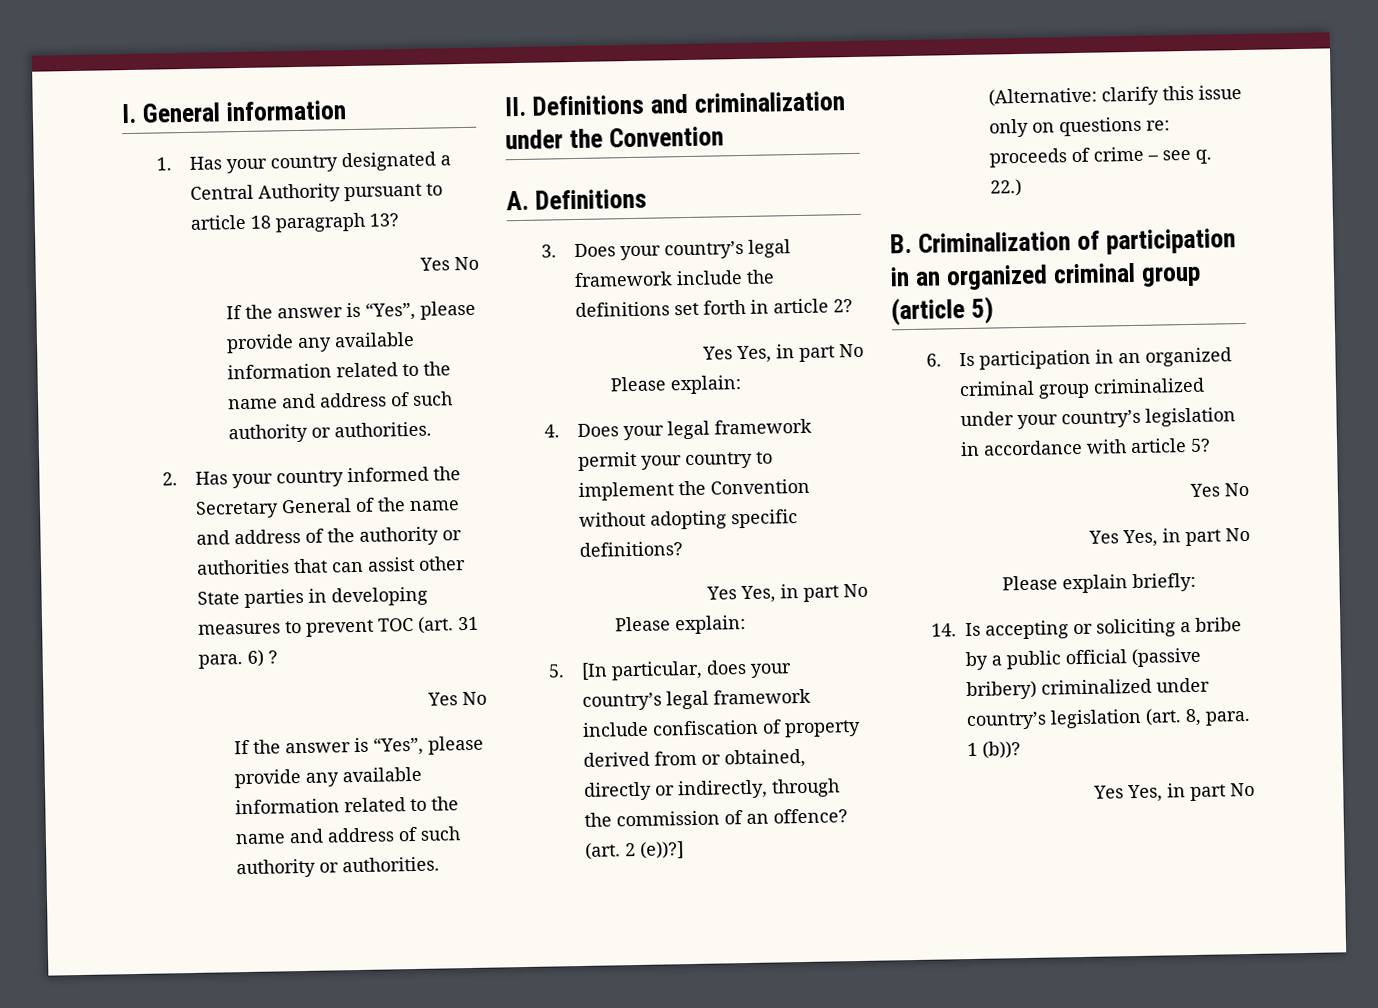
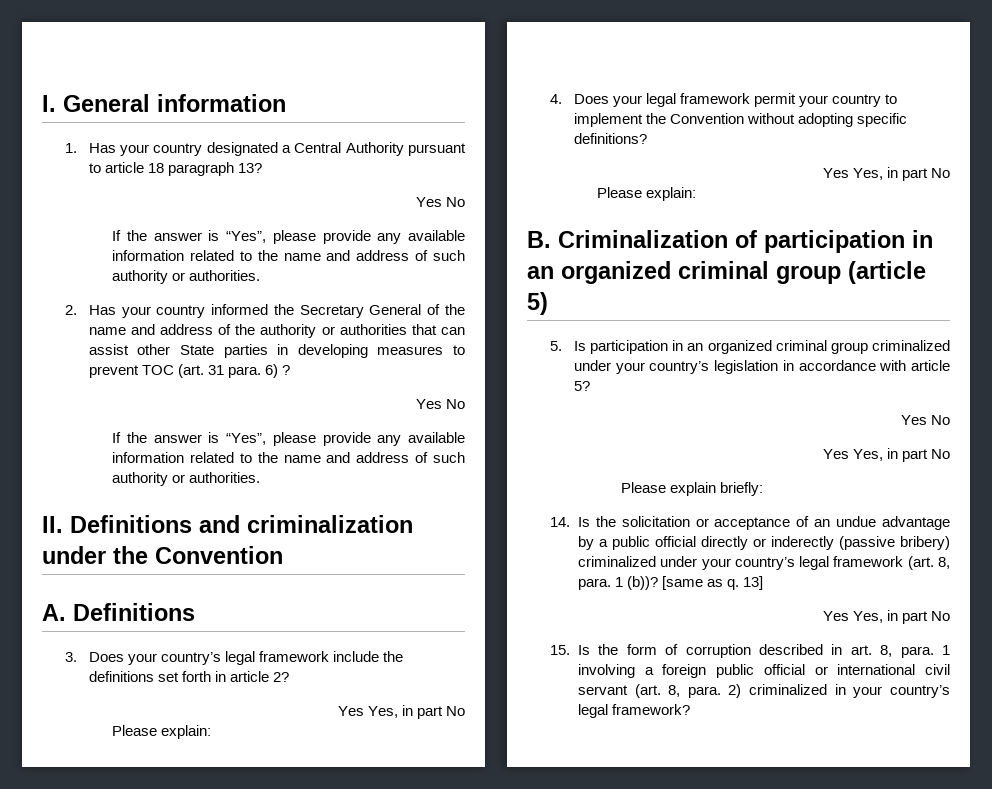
[547,659,793,681] [582,688,812,711] [582,719,862,738] [583,748,807,769] [583,778,841,801] [584,808,849,827] [585,841,685,860] [987,84,1242,107] [988,116,1170,138] [988,146,1212,168] [989,178,1022,197] // 5. [In particular, does your country’s legal framework include confiscation of property derived from or obtained, directly or indirectly, through the commission of an offence? (art. 2 (e))?] // (Alternative: clarify this issue only on questions re: proceeds of crime – see q. 22.) -> (697, 194) none
[925,353,942,367] 6. -> [550,341,563,351] 5.
[984,617,1242,640] accepting or soliciting a bribe -> [595,516,950,530] the solicitation or acceptance of an undue advantage
(1127, 657) none -> [700,536,834,550] directly or inderectly
[965,708,1142,731] country’s legislation -> [701,556,904,570] your country’s legal framework
[1093,782,1255,803] // Yes Yes, in part No -> [662,576,764,590] [822,610,950,624] [550,644,950,658] [577,664,950,678] [577,684,950,698] [577,704,690,718] [same as q. 13] // Yes Yes, in part No // 15. Is the form of corruption described in art. 8, para. 1 involving a foreign public official or international civil servant (art. 8, para. 2) criminalized in your country’s legal framework?

